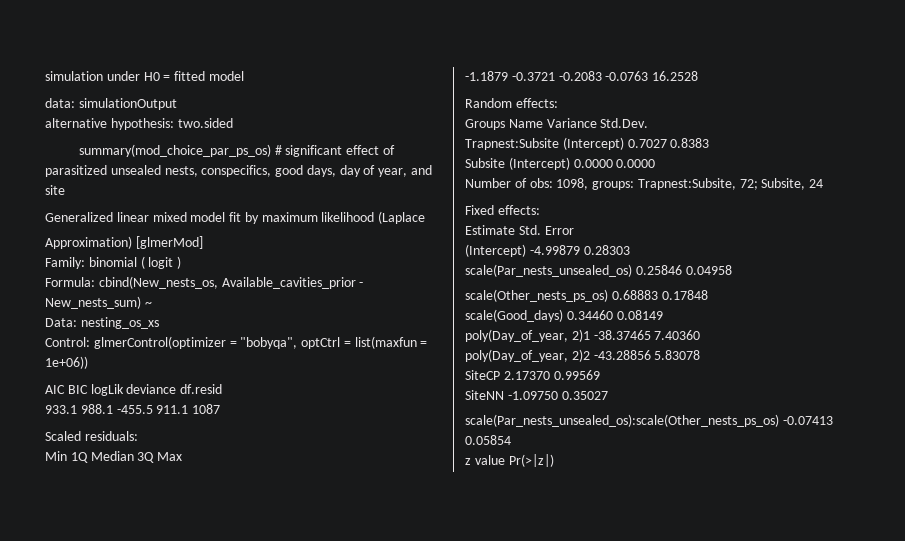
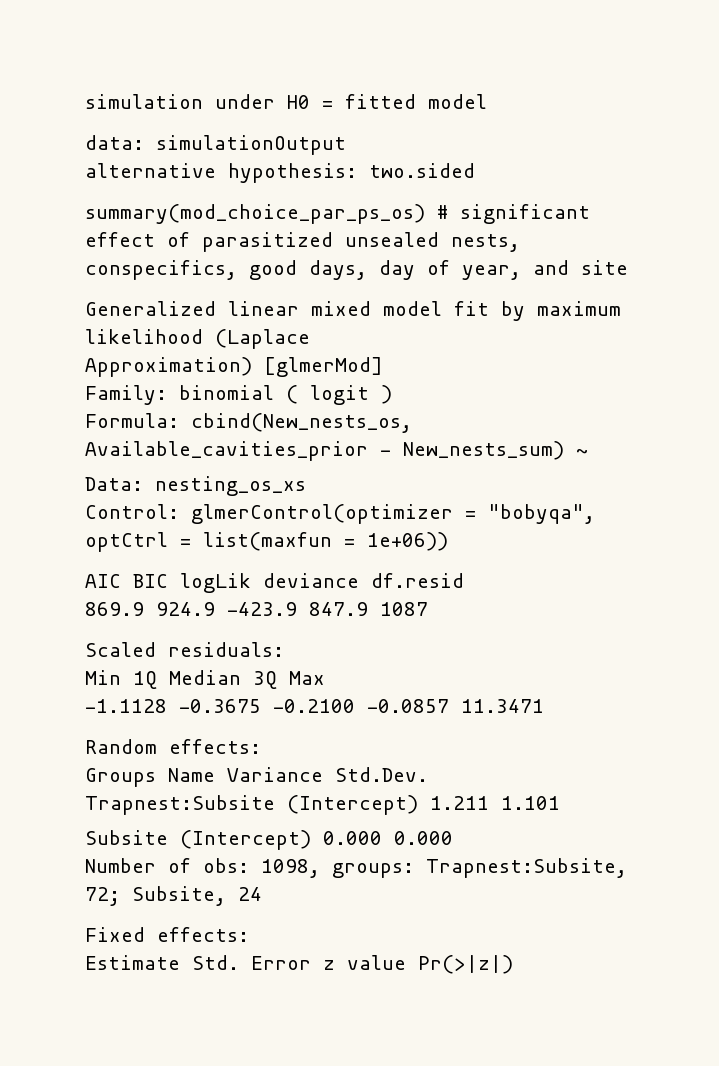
[45,404,189,414] 933.1 988.1 -455.5 911.1 -> [85,602,368,616] 869.9 924.9 -423.9 847.9
[465,71,699,81] -1.1879 -0.3721 -0.2083 -0.0763 16.2528 -> [85,699,544,713] -1.1128 -0.3675 -0.2100 -0.0857 11.3471
[627,138,710,148] 0.7027 0.8383 -> [430,796,560,810] 1.211 1.101
[573,159,656,168] 0.0000 0.0000 -> [323,831,453,845] 0.000 0.000
[465,244,630,257] [465,264,732,277] [465,289,708,302] [465,309,663,322] [465,329,701,342] [465,349,701,362] [465,370,600,380] [465,390,608,400] [465,414,833,427] [465,435,511,445] // (Intercept) -4.99879 0.28303 // scale(Par_nests_unsealed_os) 0.25846 0.04958 // scale(Other_nests_ps_os) 0.68883 0.17848 // scale(Good_days) 0.34460 0.08149 // poly(Day_of_year, 2)1 -38.37465 7.40360 // poly(Day_of_year, 2)2 -43.28856 5.83078 // SiteCP 2.17370 0.99569 // SiteNN -1.09750 0.35027 // scale(Par_nests_unsealed_os):scale(Other_nests_ps_os) -0.07413 0.05854 // -> (311, 963) none

